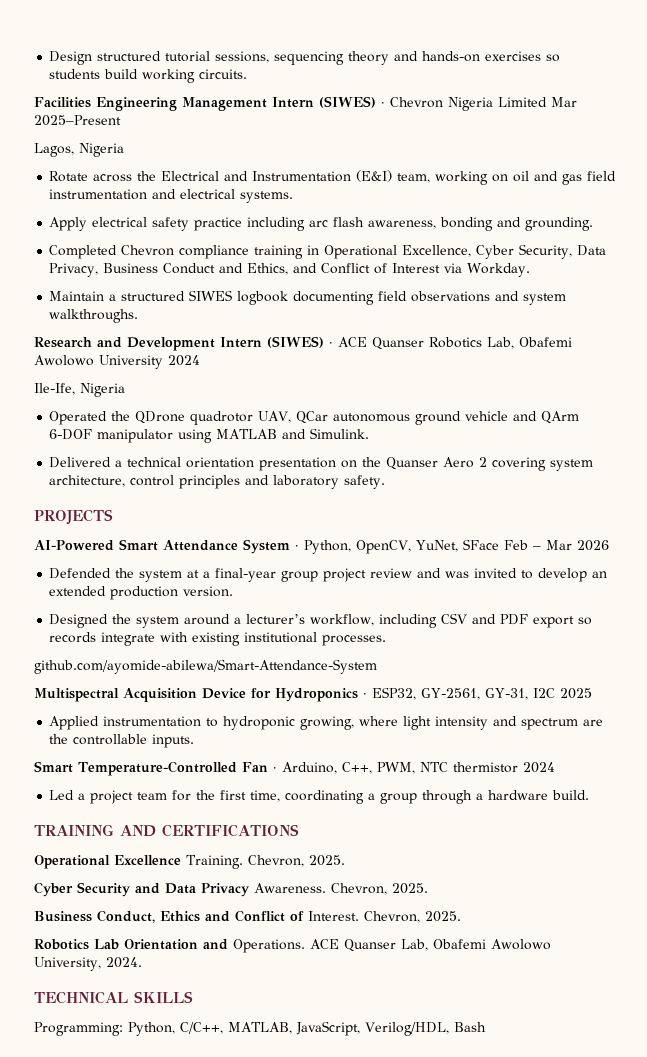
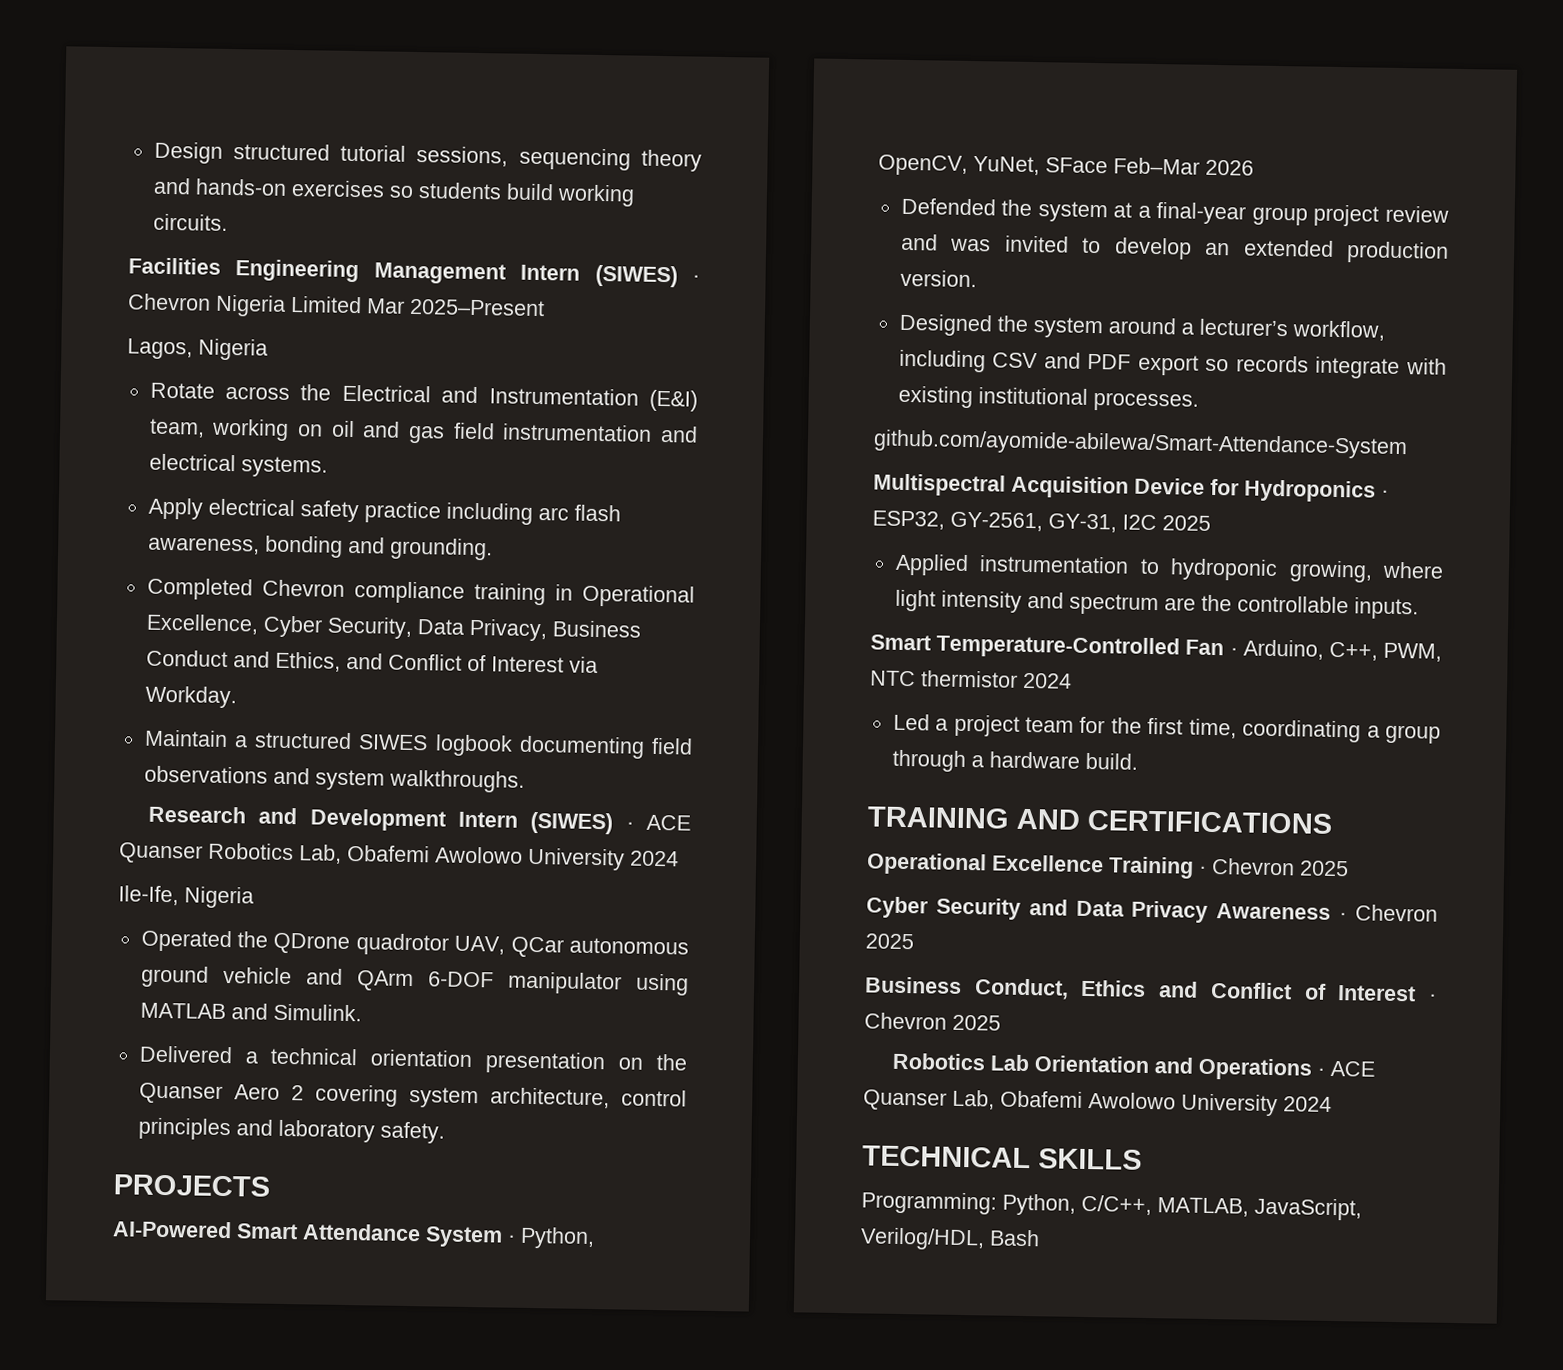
[503,540,572,550] Feb – Mar -> [1113,157,1200,175] Feb–Mar
[186,855,345,869] Training. Chevron, 2025. -> [1108,856,1349,879] Training · Chevron 2025
[254,883,428,895] Awareness. Chevron, 2025. -> [1216,903,1438,922] [865,933,914,950] Awareness · Chevron 2025
[308,911,461,923] Interest. Chevron, 2025. -> [1337,985,1437,1002] [864,1012,1001,1031] Interest · Chevron 2025
[233,939,305,953] Operations. -> [1197,1057,1325,1081] Operations ·
[34,957,142,971] University, 2024. -> [1181,1093,1332,1117] University 2024

